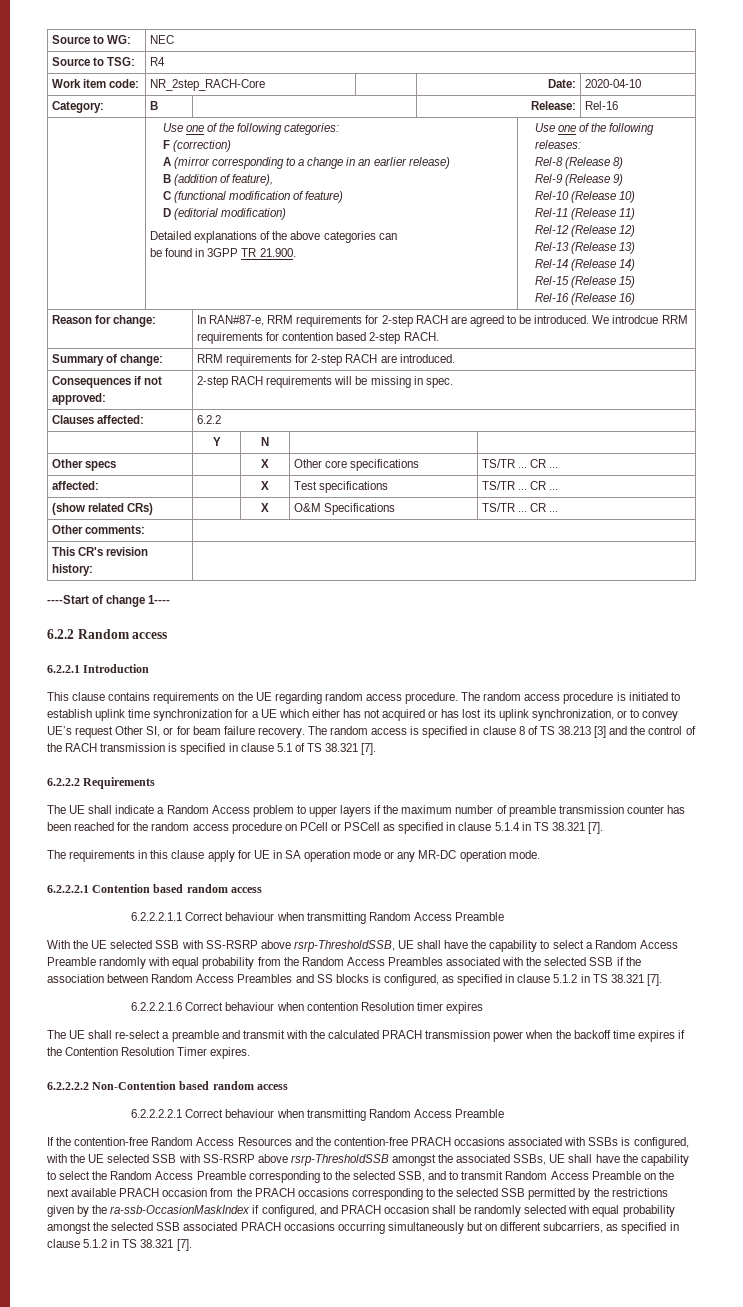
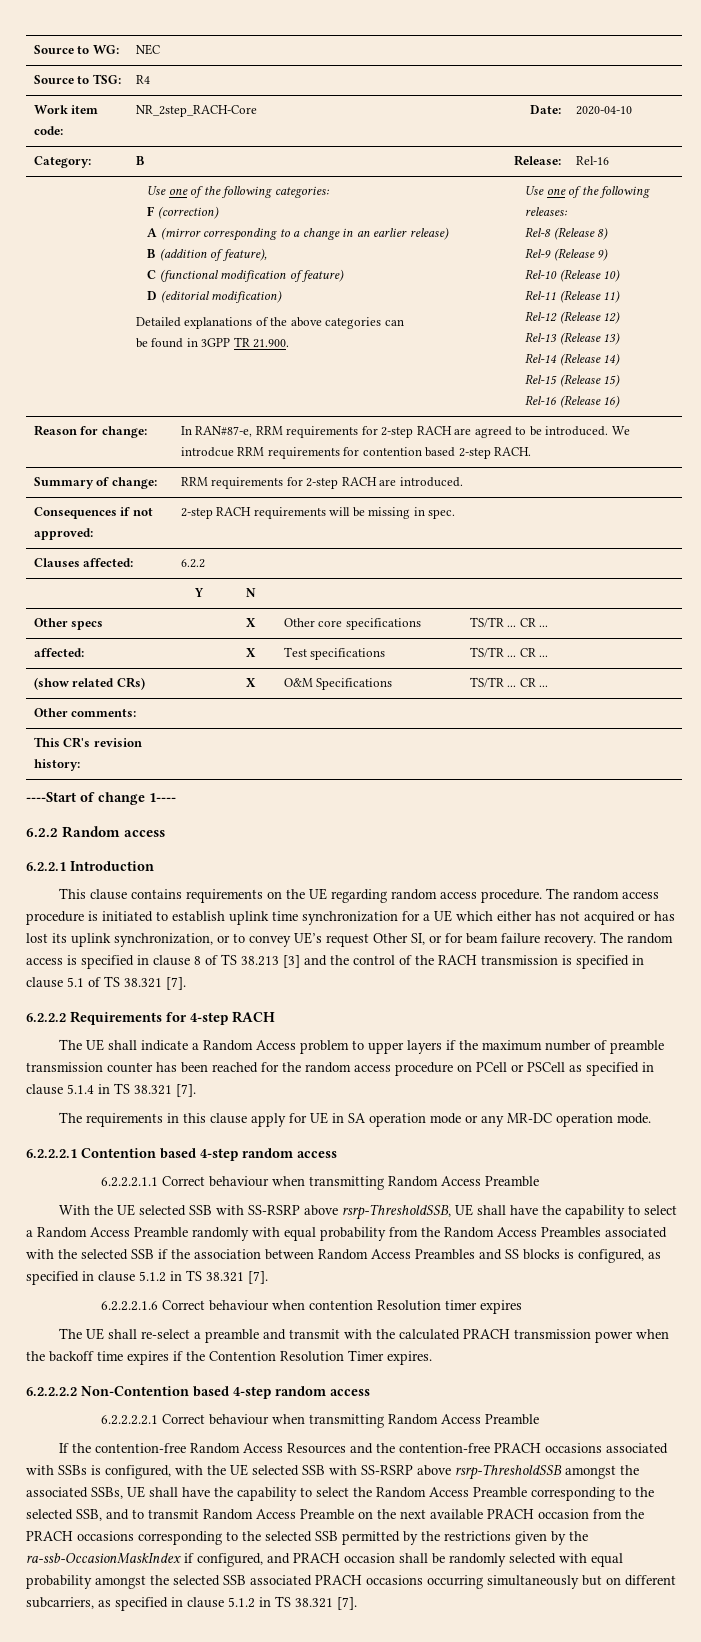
(156, 783) none -> [166,1011,275,1025] for 4-step RACH
(184, 888) none -> [200,1148,238,1161] 4-step
(210, 1085) none -> [233,1386,271,1399] 4-step

